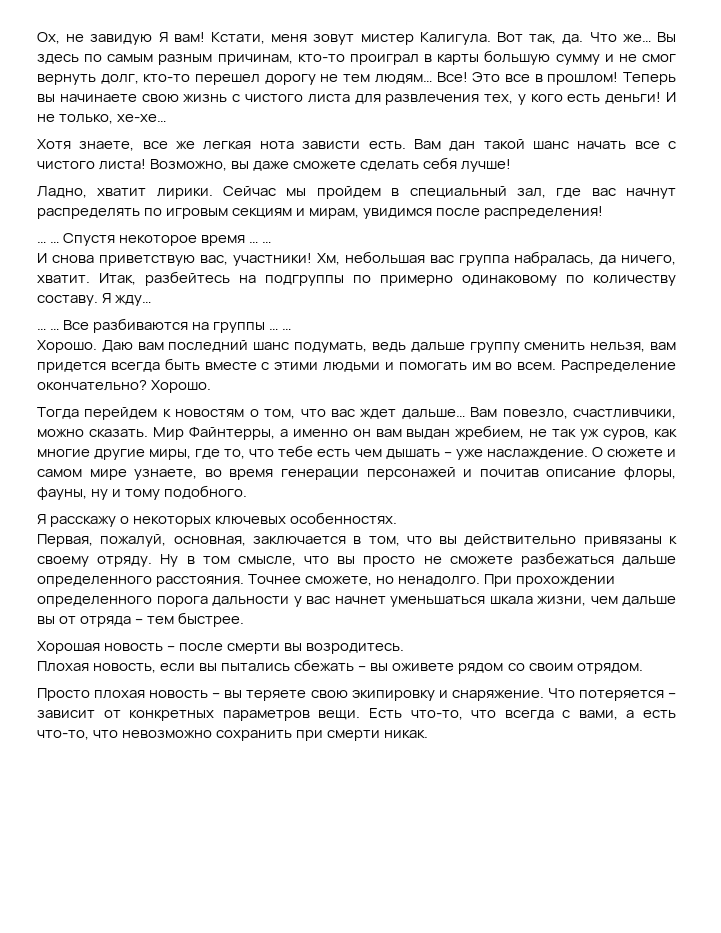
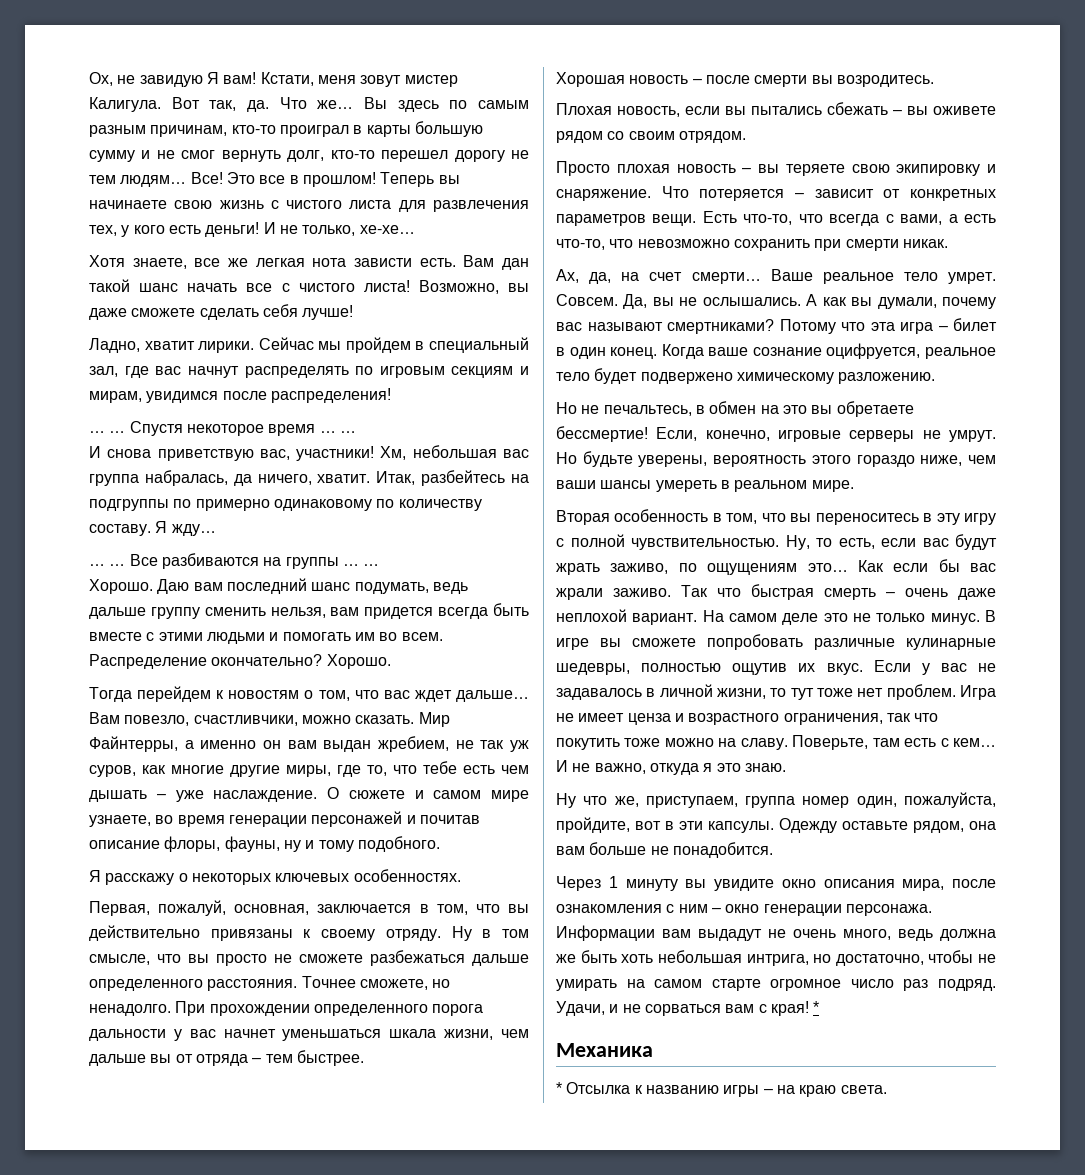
(429, 734) none -> [556,269,996,284] [556,294,996,309] [556,318,997,334] [556,343,996,359] [556,368,936,384] [556,401,914,417] [556,426,996,442] [556,451,996,467] [556,480,854,492] [556,509,997,525] [556,534,997,550] [556,559,996,575] [556,584,996,600] [556,609,996,625] [556,634,996,650] [556,660,996,675] [556,684,996,700] [556,713,939,725] [556,735,997,750] [556,760,786,775] [556,792,996,808] [556,817,996,833] [556,842,773,858] [556,876,996,891] [556,904,932,916] [556,925,996,941] [556,950,996,966] [556,979,996,991] [556,1001,820,1016] [556,1043,653,1057] [556,1082,887,1097] // Ах, да, на счет смерти… Ваше реальное тело умрет. Совсем. Да, вы не ослышались. А как вы думали, почему вас называют смертниками? Потому что эта игра – билет в один конец. Когда ваше сознание оцифруется, реальное тело будет подвержено химическому разложению. // Но не печальтесь, в обмен на это вы обретаете бессмертие! Если, конечно, игровые серверы не умрут. Но будьте уверены, вероятность этого гораздо ниже, чем ваши шансы умереть в реальном мире. // Вторая особенность в том, что вы переноситесь в эту игру с полной чувствительностью. Ну, то есть, если вас будут жрать заживо, по ощущениям это… Как если бы вас жрали заживо. Так что быстрая смерть – очень даже неплохой вариант. На самом деле это не только минус. В игре вы сможете попробовать различные кулинарные шедевры, полностью ощутив их вкус. Если у вас не задавалось в личной жизни, то тут тоже нет проблем. Игра не имеет ценза и возрастного ограничения, так что покутить тоже можно на славу. Поверьте, там есть с кем… И не важно, откуда я это знаю. // Ну что же, приступаем, группа номер один, пожалуйста, пройдите, вот в эти капсулы. Одежду оставьте рядом, она вам больше не понадобится. // Через 1 минуту вы увидите окно описания мира, после ознакомления с ним – окно генерации персонажа. Информации вам выдадут не очень много, ведь должна же быть хоть небольшая интрига, но достаточно, чтобы не умирать на самом старте огромное число раз подряд. Удачи, и не сорваться вам с края! * // Механика // * Отсылка к названию игры – на краю света.

